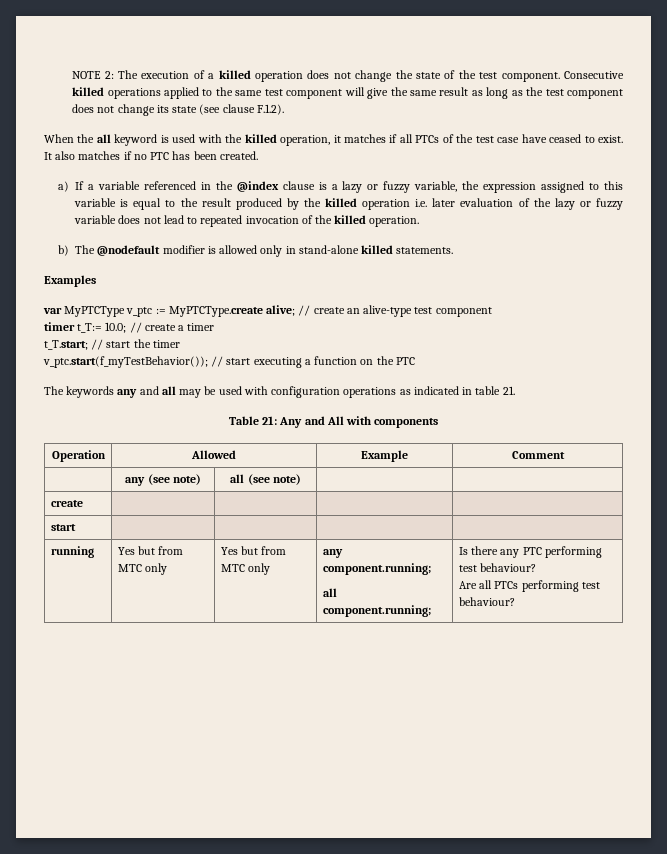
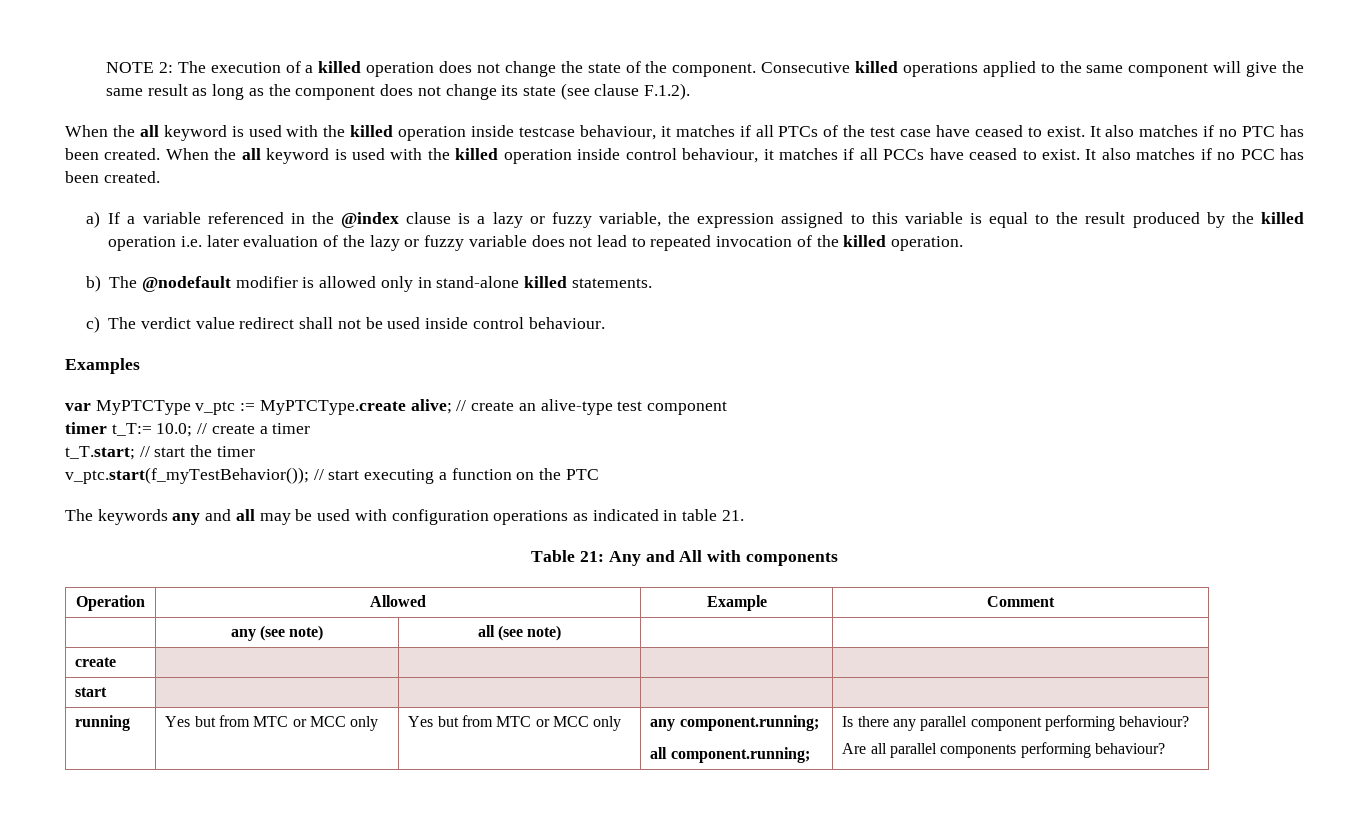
[479,72,498,79] test -> (668, 67) none
[264,89,283,96] test -> (1124, 69) none
[545,89,564,96] test -> (291, 90) none
[280,135,331,146] operation, -> [398,125,656,141] operation inside testcase behaviour,
(258, 155) none -> [165,148,1304,164] [65,171,160,183] When the all keyword is used with the killed operation inside control behaviour, it matches if all PCCs have ceased to exist. It also matches if no PCC has been created.
(454, 250) none -> [85,316,605,333] // c) The verdict value redirect shall not be used inside control behaviour.
(142, 568) none -> [292,716,347,727] or MCC
(245, 568) none -> [535,716,590,727] or MCC
[522,546,602,558] [458,565,477,572] PTC performing test -> [920,715,1116,731] parallel component performing
[494,580,600,592] PTCs performing test -> [890,742,1091,758] parallel components performing

